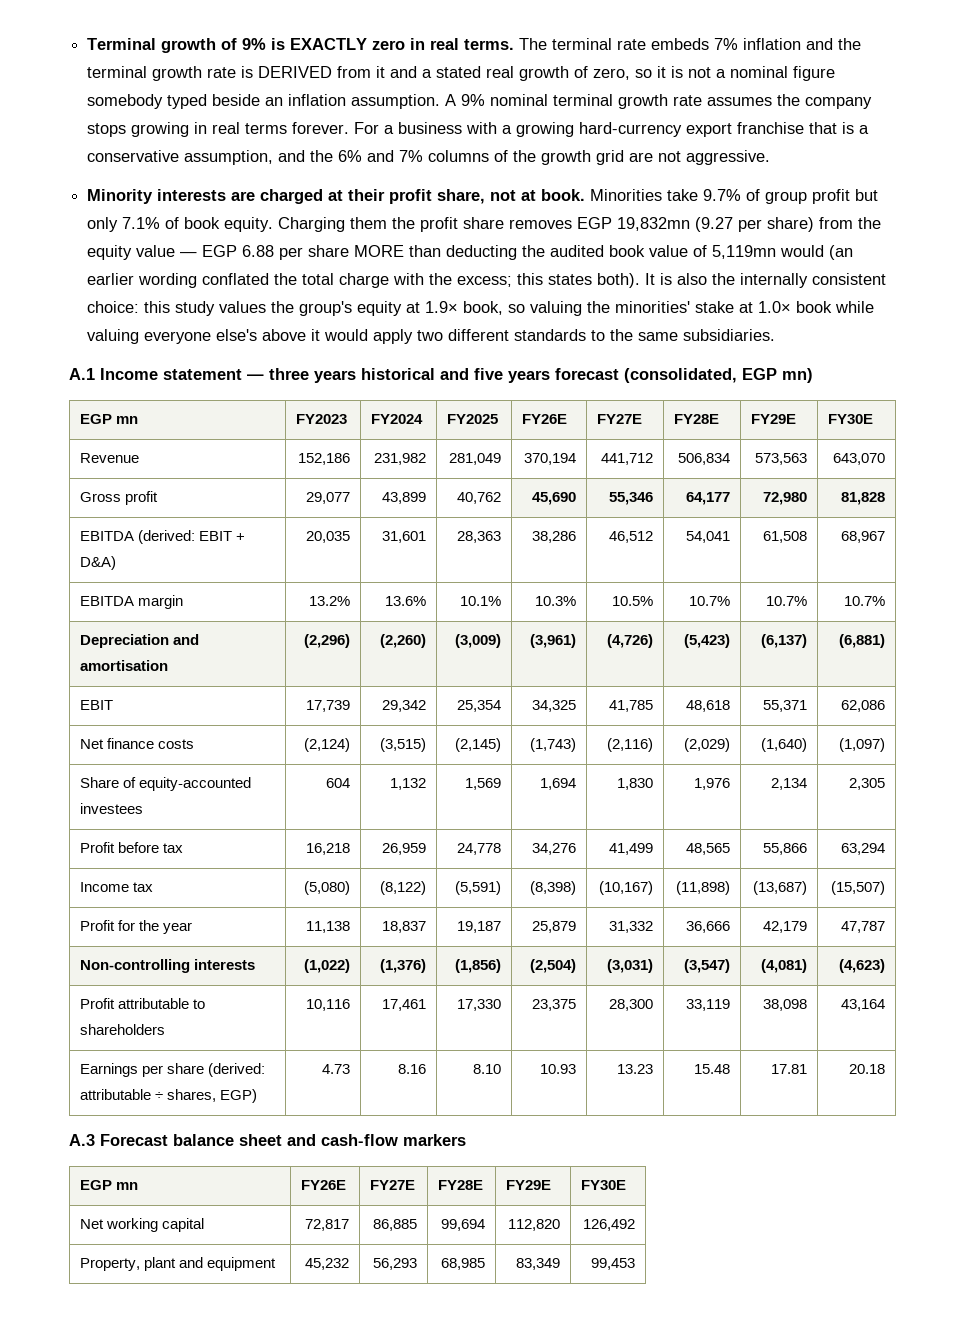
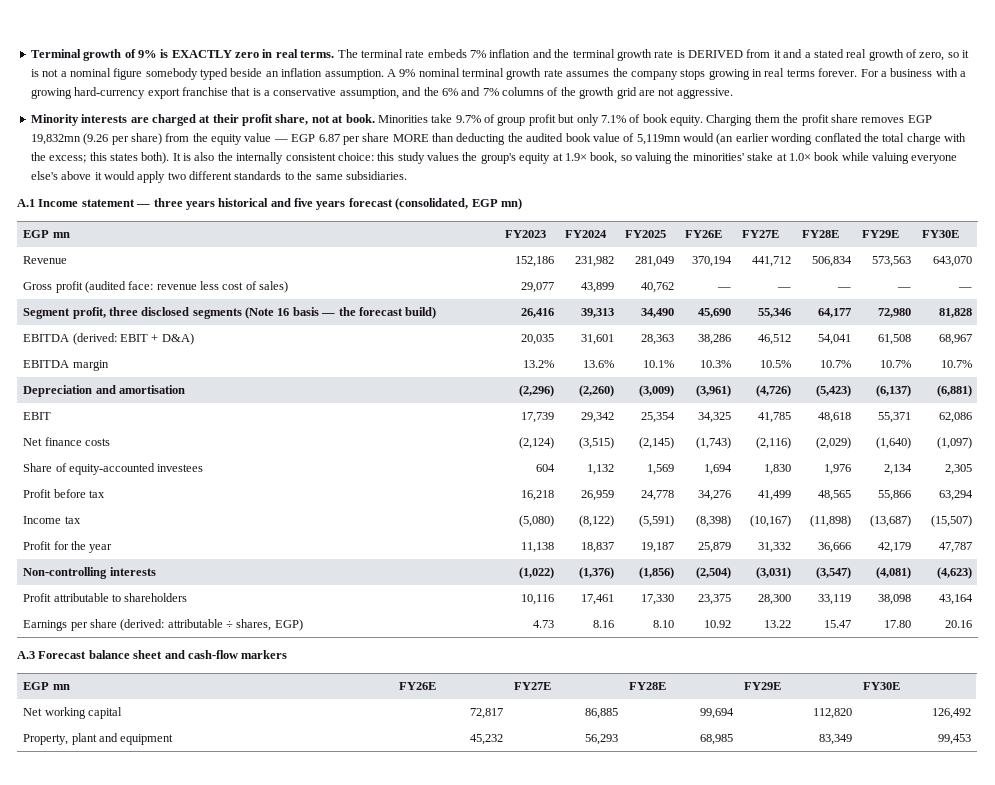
[695,217,734,232] (9.27 -> [83,133,109,145] (9.26
[242,245,275,257] 6.88 -> [318,134,340,142] 6.87
[305,492,350,504] [381,492,426,504] [456,492,501,504] | 29,077 | 43,899 | 40,762 -> [84,281,289,293] [520,282,554,293] [580,282,614,293] [640,282,674,293] [716,287,731,290] [776,287,791,290] [836,287,851,290] [896,287,911,290] [957,287,972,290] [23,307,437,319] [520,308,554,318] [580,308,614,318] [640,308,674,318] (audited face: revenue less cost of sales) | 29,077 | 43,899 | 40,762 | — | — | — | — | — // Segment profit, three disclosed segments (Note 16 basis — the forecast build) | 26,416 | 39,313 | 34,490
[539,1064,576,1074] [616,1064,653,1074] [693,1064,730,1074] [770,1064,807,1074] [848,1064,885,1074] 10.93 | 13.23 | 15.48 | 17.81 | 20.18 -> [703,620,731,628] [763,620,791,628] [823,620,851,628] [883,620,911,628] [944,620,972,628] 10.92 | 13.22 | 15.47 | 17.80 | 20.16

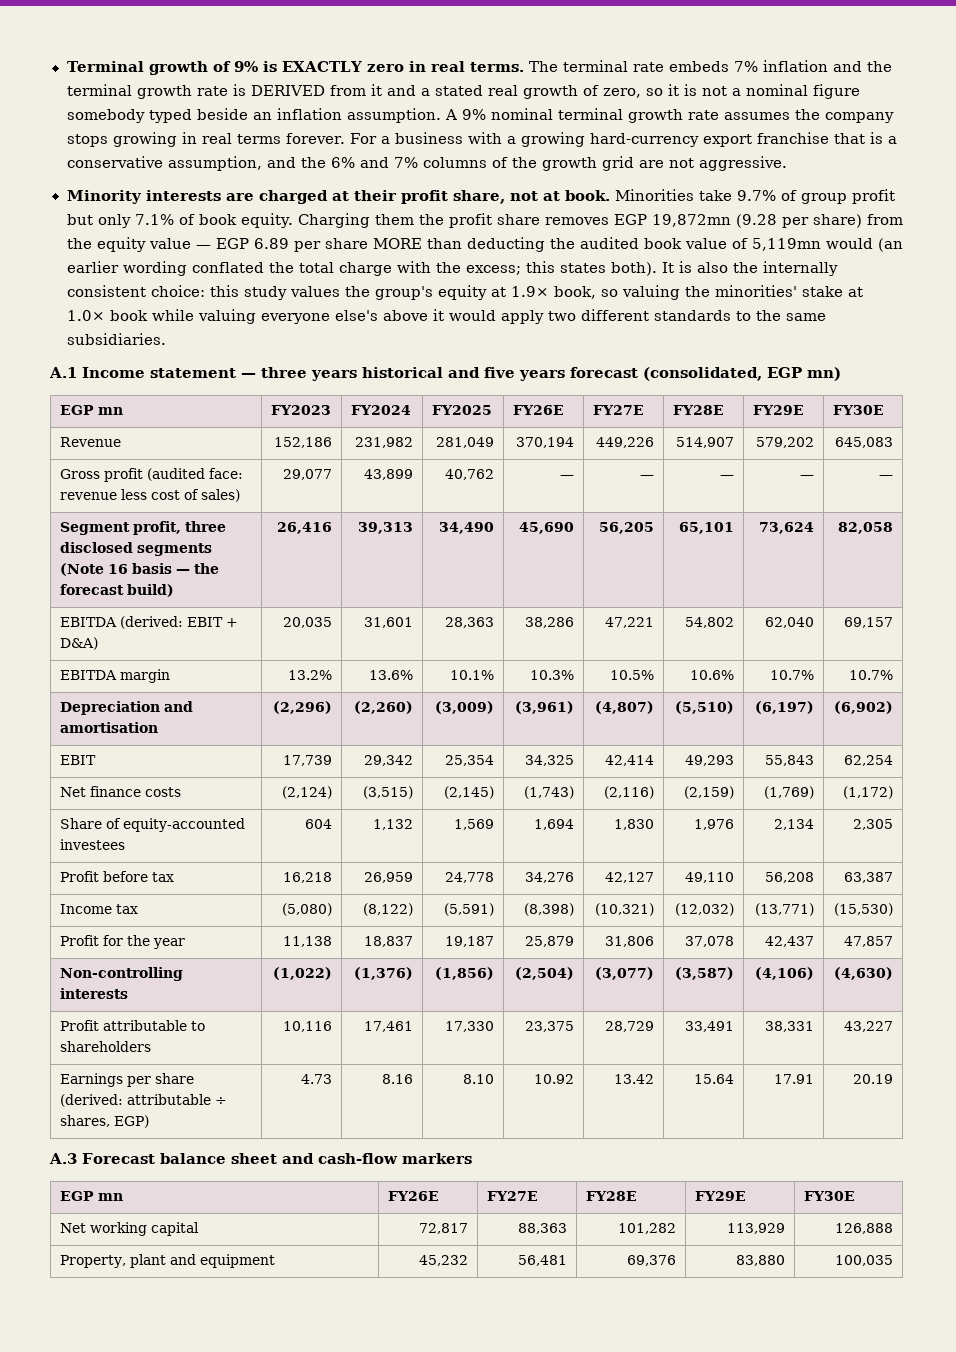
[30,133,109,145] 19,832mn (9.26 -> [652,214,778,228] 19,872mn (9.28
[318,134,340,142] 6.87 -> [253,238,289,249] 6.89
[751,256,791,267] [811,256,852,267] [871,256,911,267] [932,256,972,267] 441,712 | 506,834 | 573,563 | 643,070 -> [596,437,655,448] [676,437,735,448] [756,437,815,448] [835,437,894,448] 449,226 | 514,907 | 579,202 | 645,083
[757,308,791,318] [817,308,851,318] [877,308,911,318] [938,308,972,318] 55,346 | 64,177 | 72,980 | 81,828 -> [599,522,655,534] [679,522,735,534] [759,522,815,534] [838,522,894,534] 56,205 | 65,101 | 73,624 | 82,058
[757,334,791,345] [817,334,851,345] [877,334,911,345] [938,334,972,345] 46,512 | 54,041 | 61,508 | 68,967 -> [605,617,655,628] [685,617,735,628] [765,617,815,628] [844,617,894,628] 47,221 | 54,802 | 62,040 | 69,157
[819,360,851,368] 10.7% -> [690,670,735,680] 10.6%
[755,385,791,397] [815,385,851,397] [875,385,911,397] [936,385,972,397] (4,726) | (5,423) | (6,137) | (6,881) -> [595,701,655,714] [675,701,735,714] [755,701,815,714] [834,701,894,714] (4,807) | (5,510) | (6,197) | (6,902)
[757,412,791,423] [817,412,851,423] [877,412,911,423] [938,412,972,423] 41,785 | 48,618 | 55,371 | 62,086 -> [605,755,655,766] [685,755,735,766] [765,755,815,766] [844,755,894,766] 42,414 | 49,293 | 55,843 | 62,254
[815,437,851,449] [875,437,911,449] [936,437,972,449] (2,029) | (1,640) | (1,097) -> [684,786,735,799] [764,786,815,799] [843,786,894,799] (2,159) | (1,769) | (1,172)
[757,490,791,501] [817,490,851,501] [877,490,911,501] [938,490,973,501] 41,499 | 48,565 | 55,866 | 63,294 -> [605,872,655,883] [685,872,735,883] [765,872,815,883] [844,872,894,883] 42,127 | 49,110 | 56,208 | 63,387
[749,515,791,527] [809,515,851,527] [869,515,911,527] [930,515,972,527] (10,167) | (11,898) | (13,687) | (15,507) -> [595,903,655,916] [675,903,735,916] [755,903,815,916] [834,903,894,916] (10,321) | (12,032) | (13,771) | (15,530)
[757,542,791,553] [817,542,851,553] [877,542,911,553] [938,542,972,553] 31,332 | 36,666 | 42,179 | 47,787 -> [605,936,655,947] [685,936,735,947] [765,936,815,947] [844,936,894,947] 31,806 | 37,078 | 42,437 | 47,857
[755,567,791,579] [815,567,851,579] [875,567,911,579] [936,567,972,579] (3,031) | (3,547) | (4,081) | (4,623) -> [595,967,655,980] [675,967,735,980] [755,967,815,980] [834,967,894,980] (3,077) | (3,587) | (4,106) | (4,630)
[757,594,791,605] [817,594,851,605] [877,594,911,605] [938,594,973,605] 28,300 | 33,119 | 38,098 | 43,164 -> [605,1021,655,1032] [685,1021,735,1032] [765,1021,815,1032] [844,1021,894,1032] 28,729 | 33,491 | 38,331 | 43,227
[763,620,791,628] [823,620,851,628] [883,620,911,628] [944,620,972,628] 13.22 | 15.47 | 17.80 | 20.16 -> [614,1074,655,1084] [694,1074,735,1084] [774,1074,815,1084] [853,1074,894,1084] 13.42 | 15.64 | 17.91 | 20.19
[584,708,618,719] [699,708,734,719] [812,708,852,719] [931,708,971,719] 86,885 | 99,694 | 112,820 | 126,492 -> [518,1223,568,1234] [618,1223,677,1234] [727,1223,786,1234] [835,1223,894,1234] 88,363 | 101,282 | 113,929 | 126,888
[584,734,618,745] [699,734,733,745] [818,734,852,745] [937,734,971,745] 56,293 | 68,985 | 83,349 | 99,453 -> [518,1255,568,1266] [627,1255,677,1266] [736,1255,786,1266] [835,1255,894,1266] 56,481 | 69,376 | 83,880 | 100,035

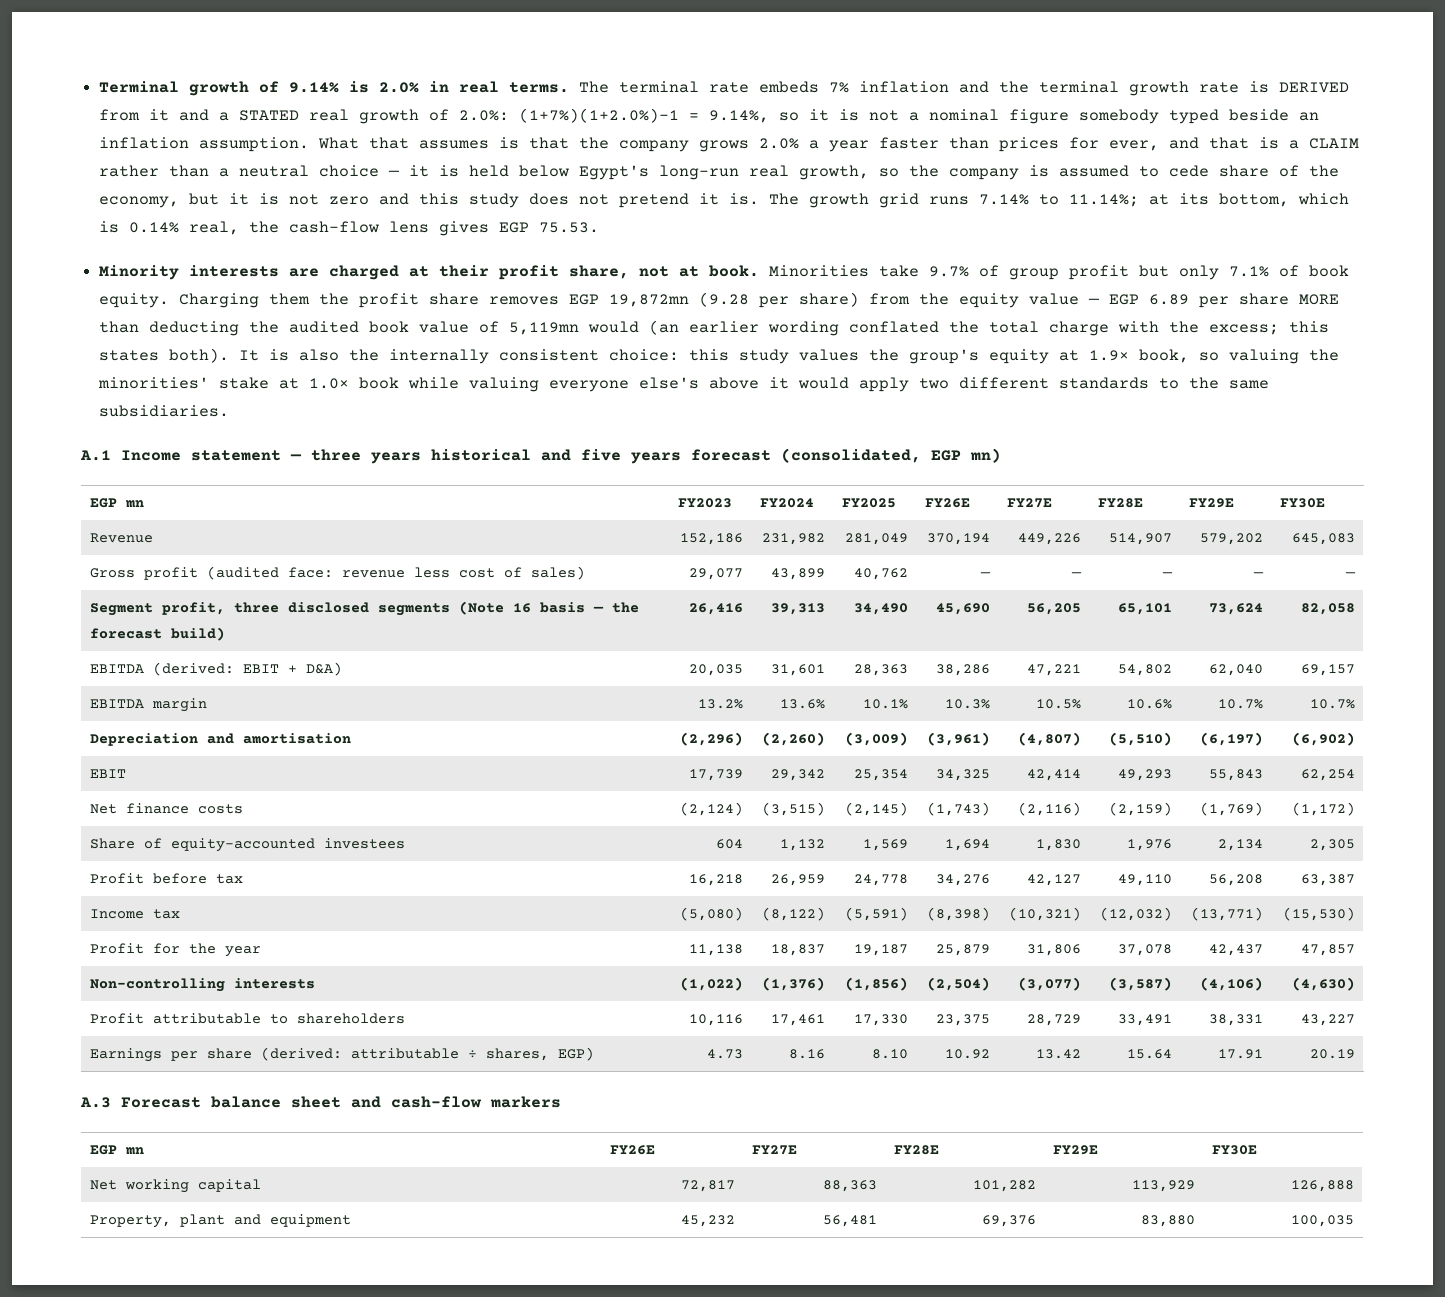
[234,61,405,72] 9% is EXACTLY zero -> [289,81,420,93] 9.14% is 2.0%
[434,85,483,96] stated -> [239,110,300,121] STATED
[602,88,641,98] zero, -> [459,108,770,123] 2.0%: (1+7%)(1+2.0%)-1 = 9.14%,
[444,108,894,123] [66,132,898,147] [66,156,787,171] A 9% nominal terminal growth rate assumes the company stops growing in real terms forever. For a business with a growing hard-currency export franchise that is a conservative assumption, and the 6% and 7% columns of the growth grid are not aggressive. -> [318,137,1360,152] [99,165,1340,180] [99,193,1350,208] [99,221,600,236] What that assumes is that the company grows 2.0% a year faster than prices for ever, and that is a CLAIM rather than a neutral choice — it is held below Egypt's long-run real growth, so the company is assumed to cede share of the economy, but it is not zero and this study does not pretend it is. The growth grid runs 7.14% to 11.14%; at its bottom, which is 0.14% real, the cash-flow lens gives EGP 75.53.

